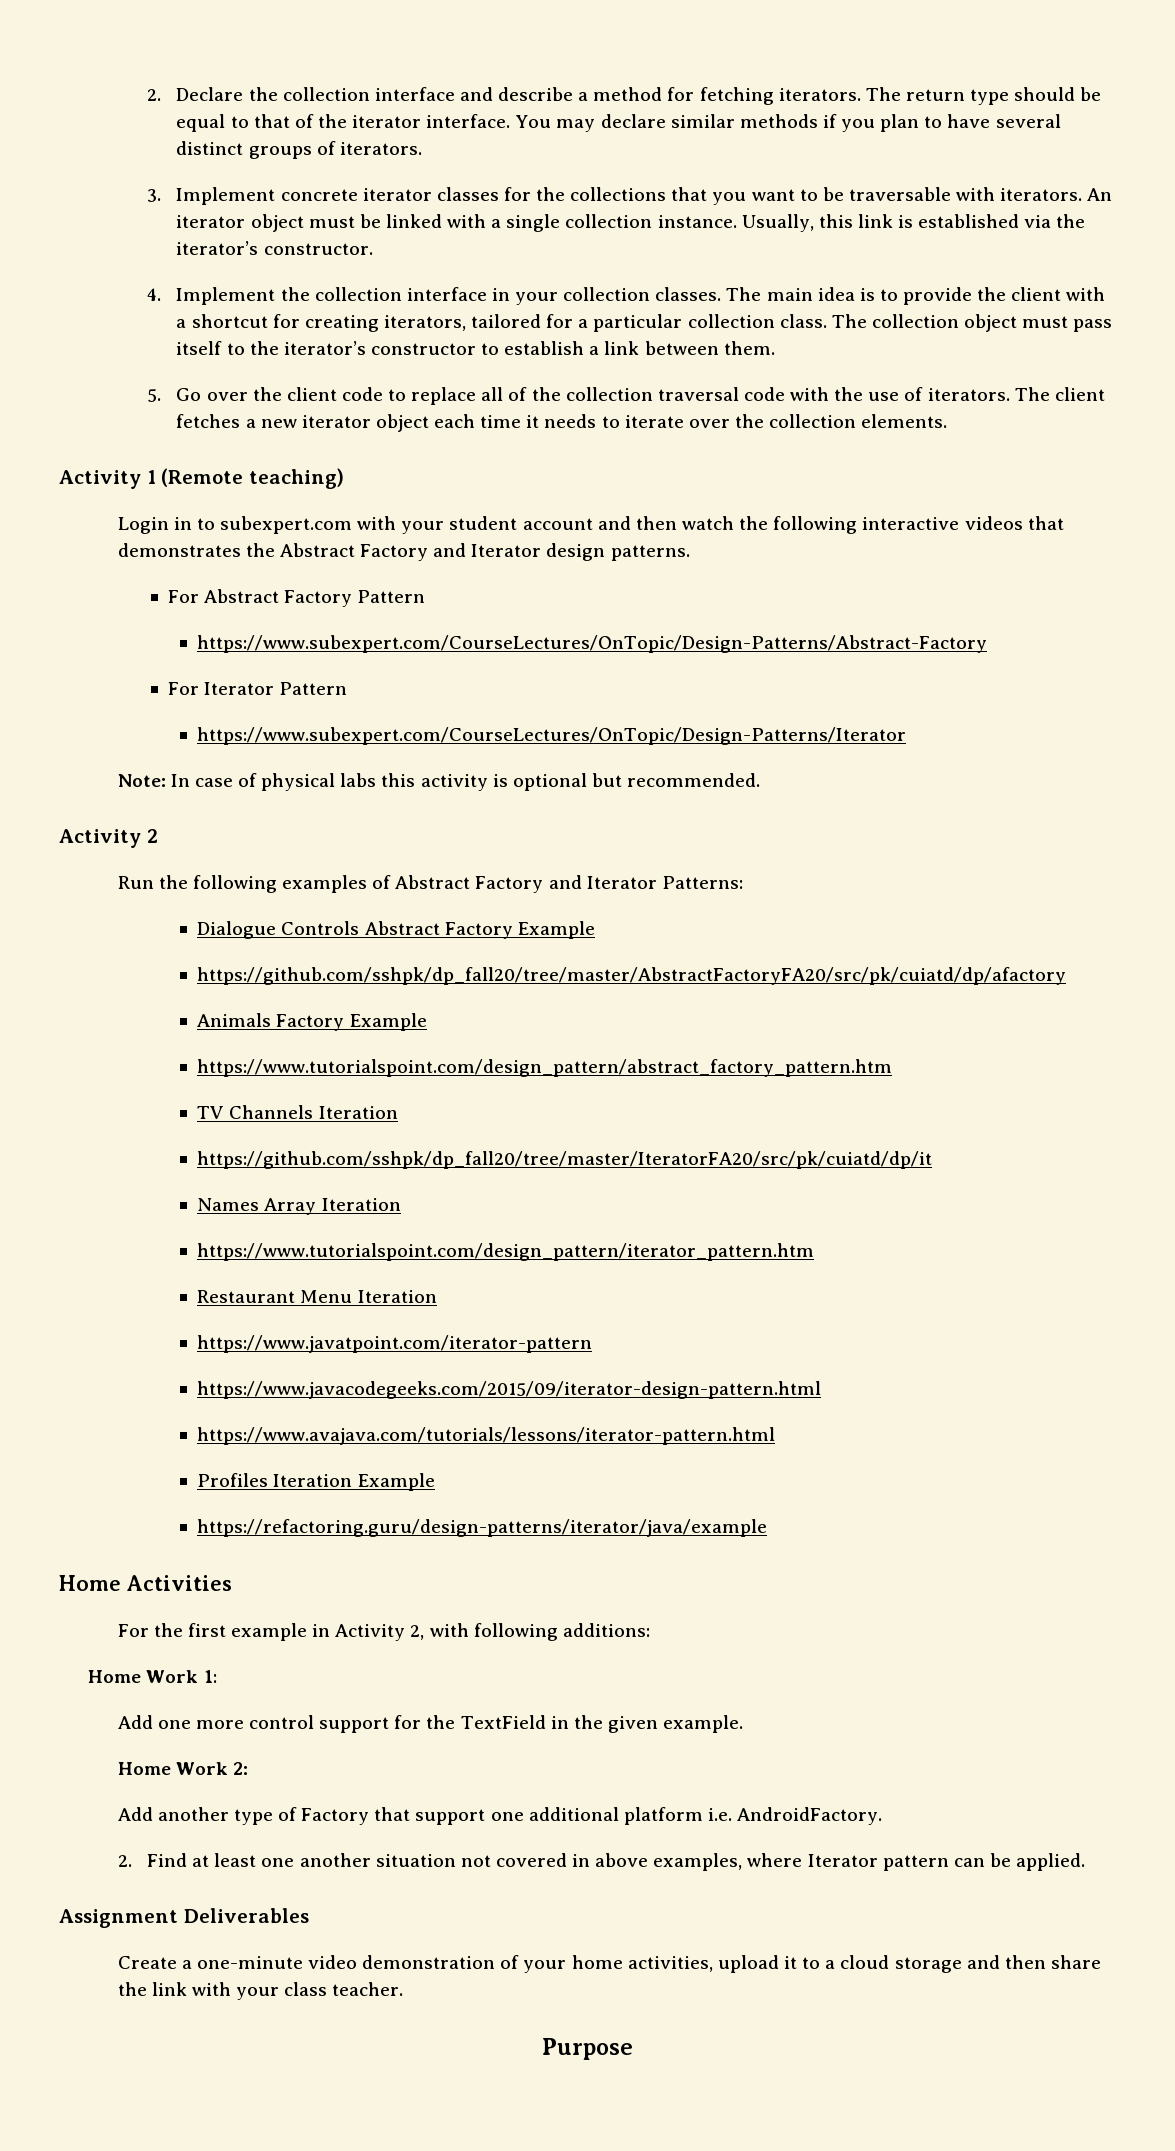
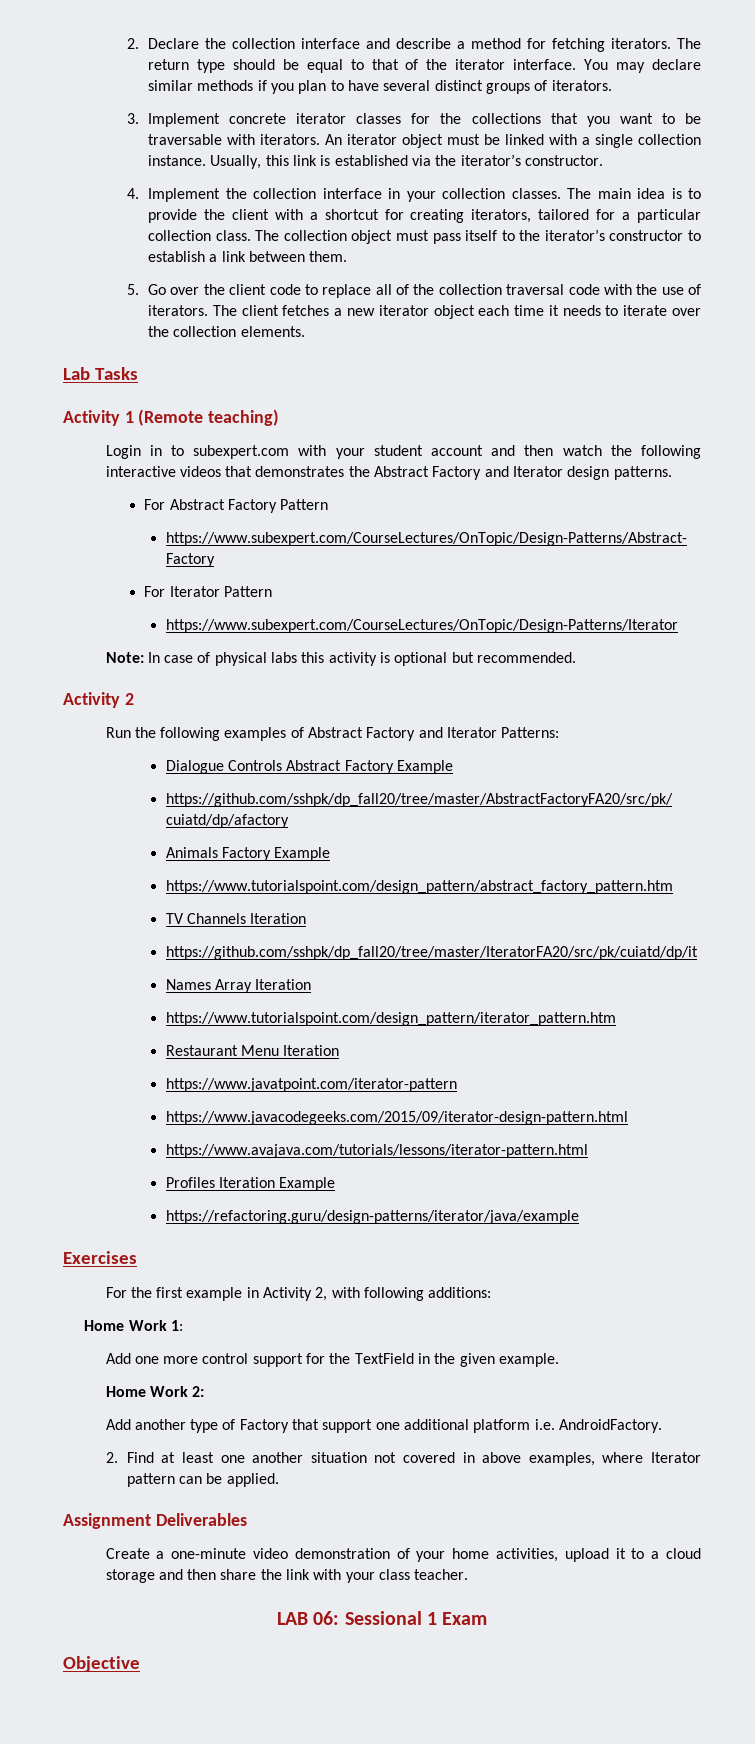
(948, 421) none -> [63,367,138,380] // Lab Tasks
[59,1575,232,1591] Home Activities -> [63,1251,137,1264] Exercises
[542,2038,633,2060] Purpose -> [276,1611,488,1625] [63,1656,140,1672] LAB 06: Sessional 1 Exam // Objective

